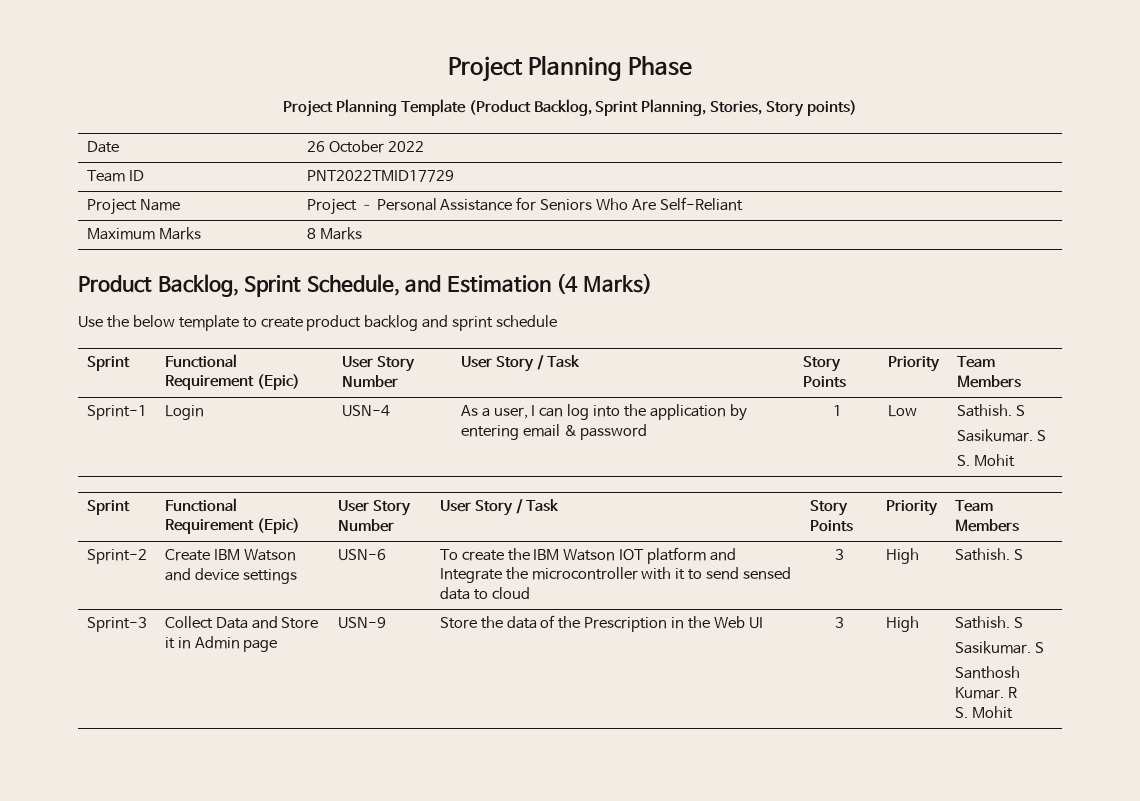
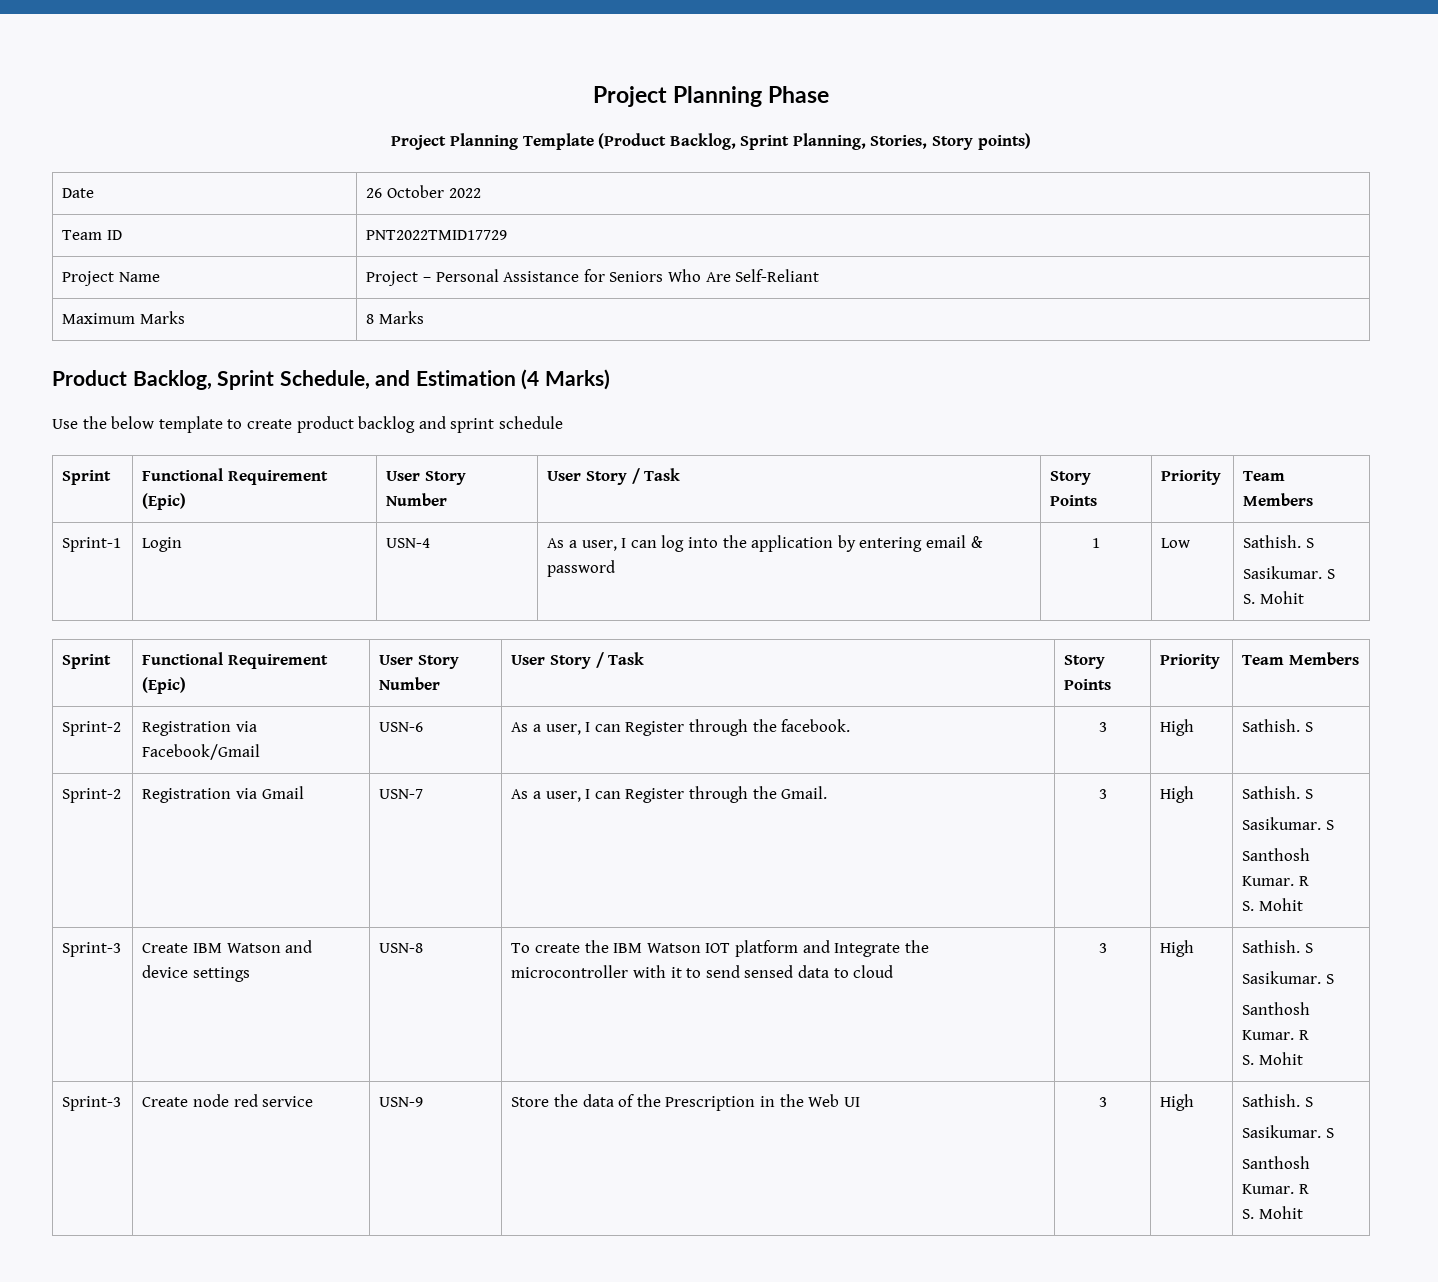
(147, 556) none -> [142,721,258,736] [142,744,261,760] [379,722,424,732] [511,719,851,736] [1098,722,1107,732] [1160,719,1195,736] [1242,719,1314,732] [62,788,122,803] [142,786,304,803] [379,789,424,799] [511,786,828,803] [1098,789,1107,799] [1160,786,1195,803] [1242,786,1314,799] [1242,817,1335,830] [1242,848,1311,861] [1242,876,1310,886] [1242,898,1304,911] [62,942,122,957] | Registration via Facebook/Gmail | USN-6 | As a user, I can Register through the facebook. | 3 | High | Sathish. S // Sprint-2 | Registration via Gmail | USN-7 | As a user, I can Register through the Gmail. | 3 | High | Sathish. S // Sasikumar. S // Santhosh Kumar. R // S. Mohit // Sprint-3
[337,549,386,561] USN-6 -> [379,943,424,953] USN-8
[86,617,147,632] [164,616,319,629] [164,636,278,652] // Sprint-3 | Collect Data and Store it in Admin page -> [1242,971,1335,984] [1242,1002,1311,1015] [1242,1030,1310,1040] [1242,1052,1304,1065] [62,1096,122,1111] [142,1094,314,1107] // Sasikumar. S // Santhosh Kumar. R // S. Mohit // Sprint-3 | Create node red service

